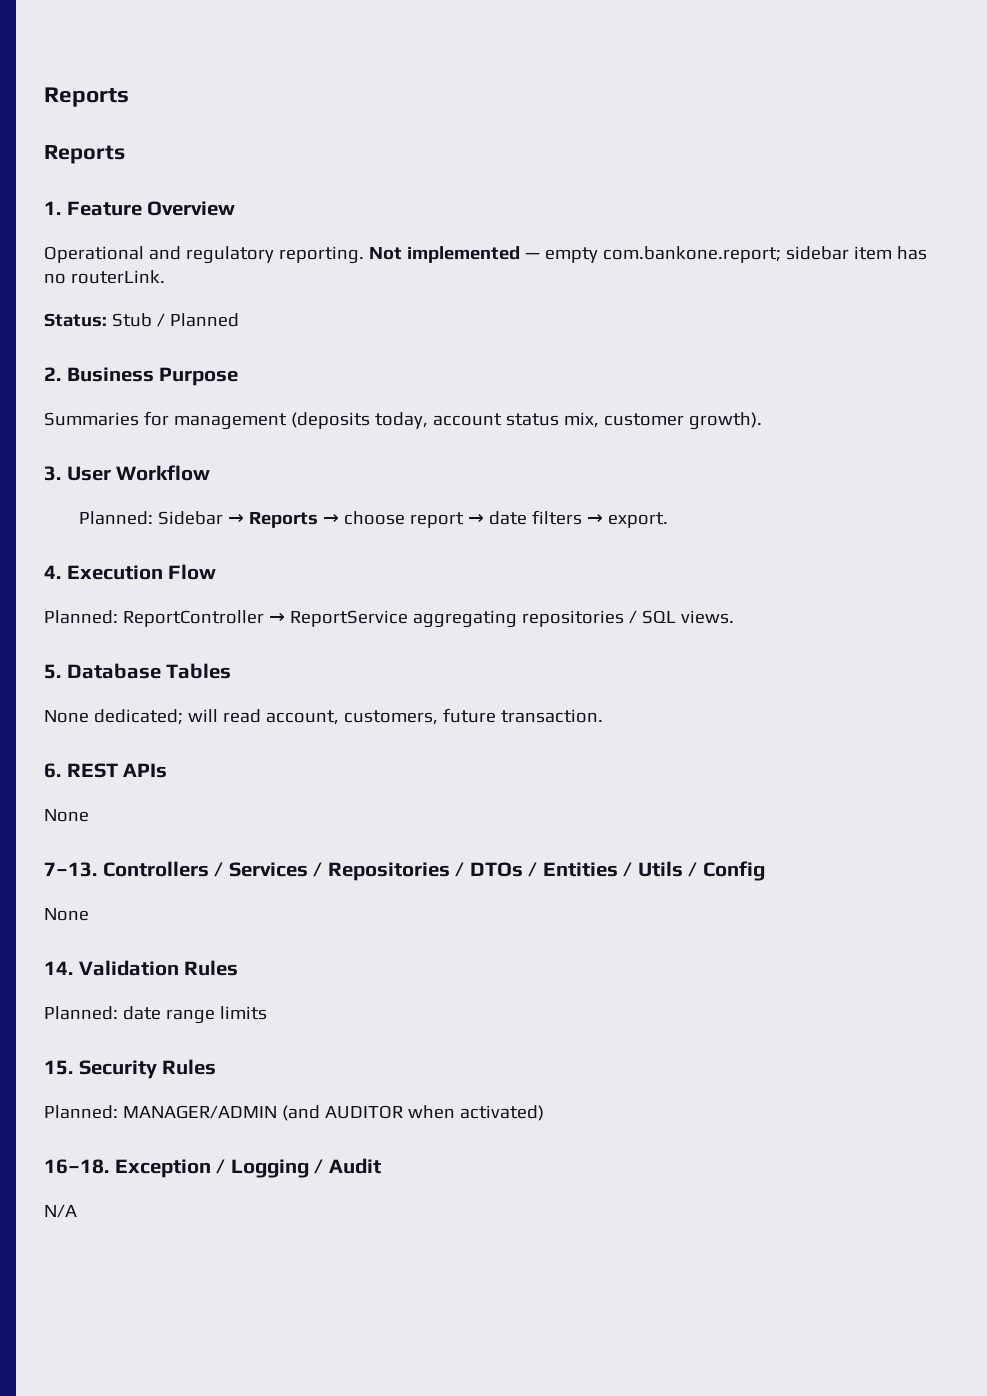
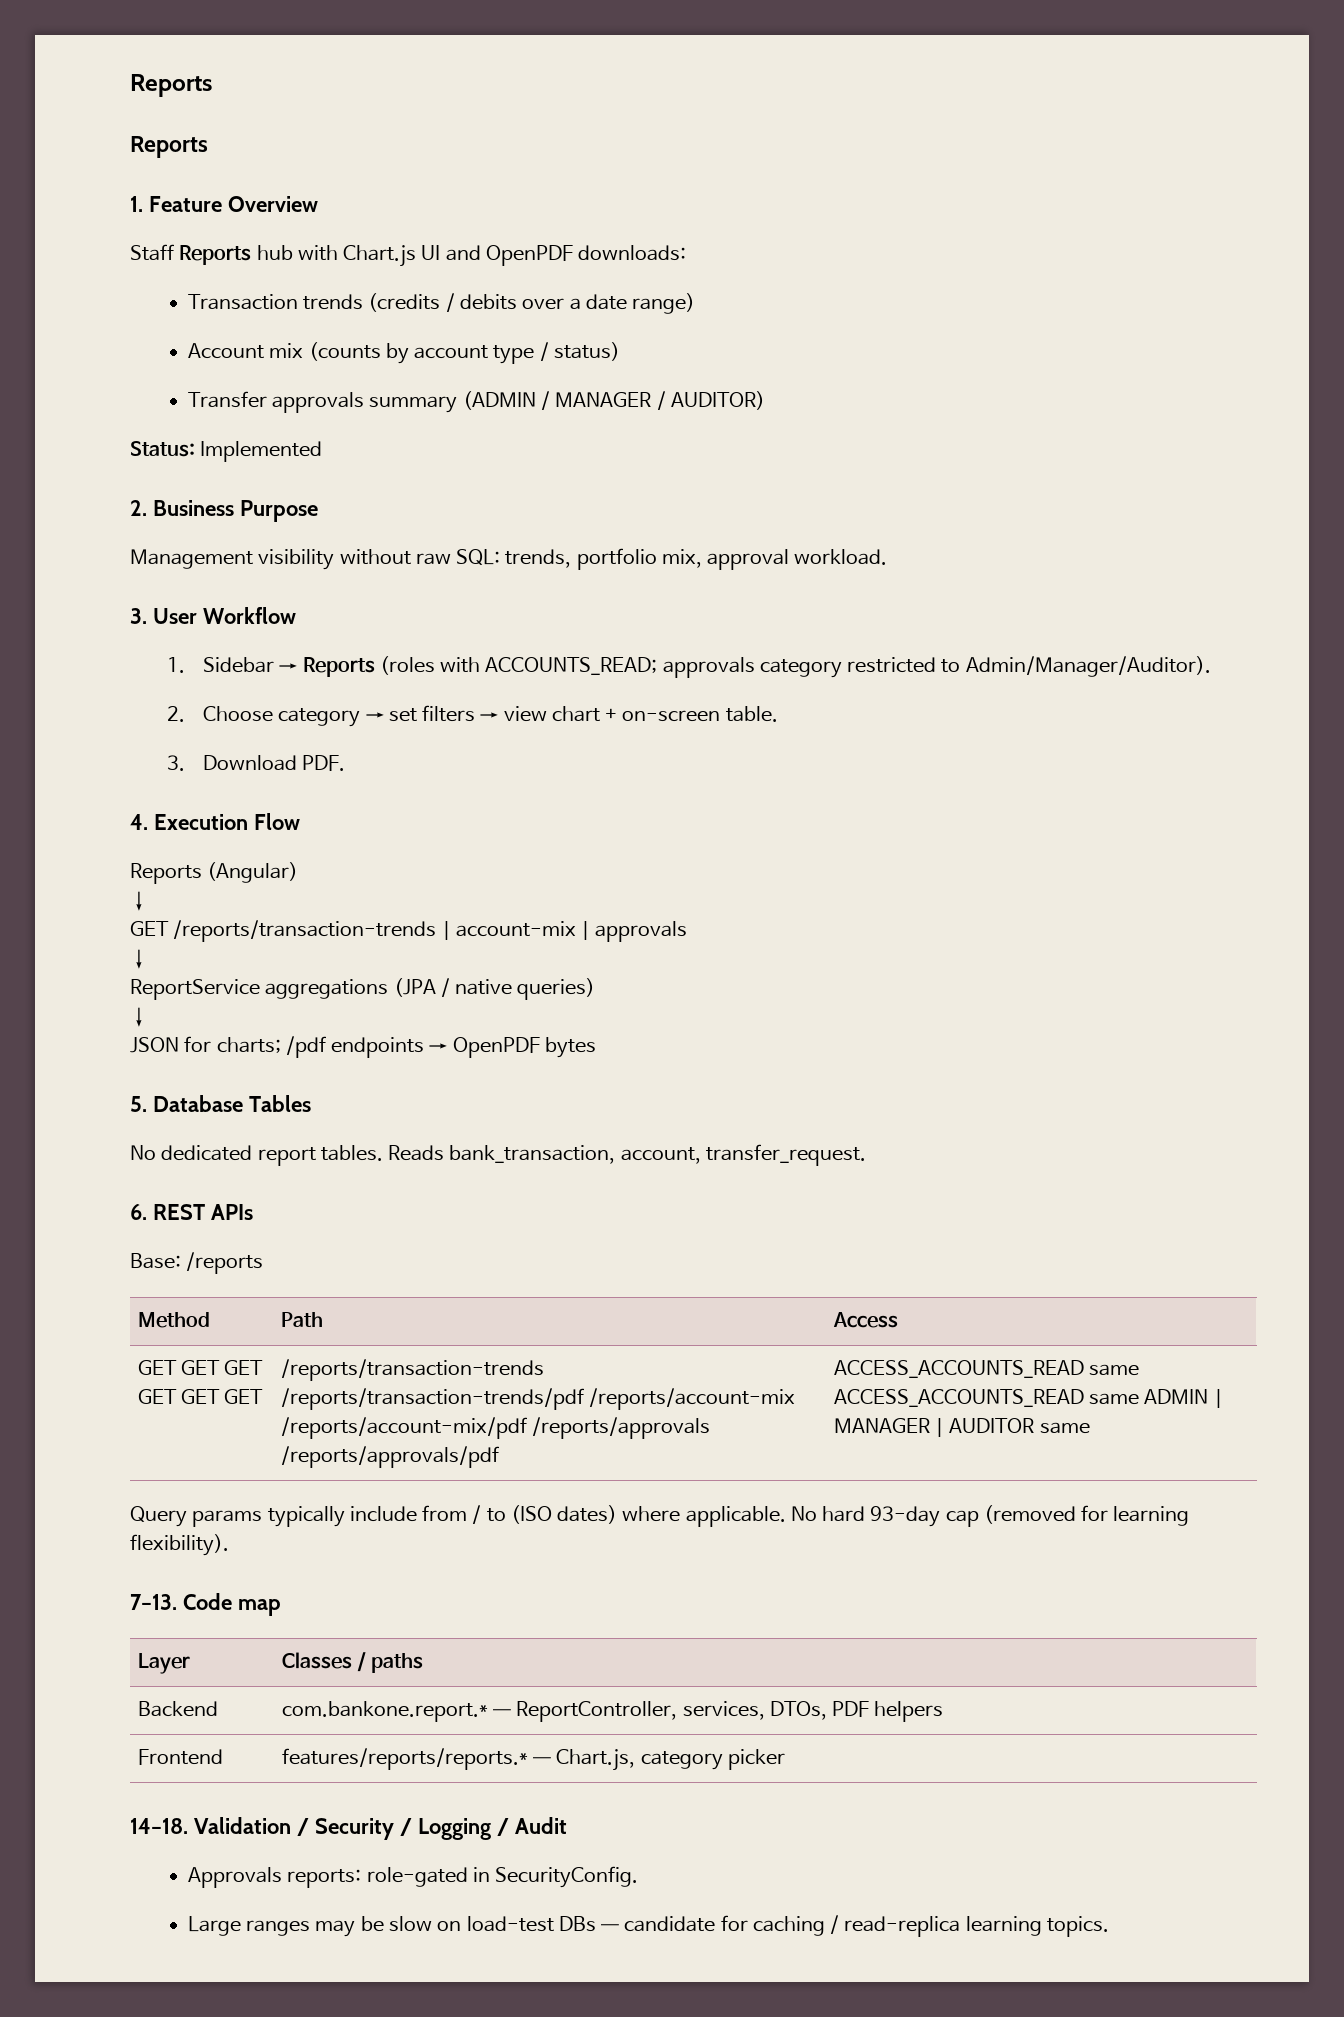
[44,246,927,264] [44,270,165,284] [44,313,239,327] [44,367,239,386] [44,411,762,430] Operational and regulatory reporting. Not implemented — empty com.bankone.report; sidebar item has no routerLink. // Status: Stub / Planned // 2. Business Purpose // Summaries for management (deposits today, account status mix, customer growth). -> [130,244,687,267] [187,293,696,314] [187,342,620,364] [187,391,765,413] [130,441,323,462] [130,500,318,522] [130,548,888,570] Staff Reports hub with Chart.js UI and OpenPDF downloads: // Transaction trends (credits / debits over a date range) // Account mix (counts by account type / status) // Transfer approvals summary (ADMIN / MANAGER / AUDITOR) // Status: Implemented // 2. Business Purpose // Management visibility without raw SQL: trends, portfolio mix, approval workload.
[78,511,153,525] Planned: -> [166,657,185,673] 1.
[322,510,668,528] [44,564,217,580] [44,610,734,628] [44,663,232,679] [44,708,603,725] [44,763,168,778] [44,809,89,822] [44,861,765,881] [44,908,89,921] [44,960,239,976] [44,1006,267,1024] [44,1059,217,1079] [44,1105,544,1121] [44,1158,381,1178] [44,1204,77,1218] → choose report → date filters → export. // 4. Execution Flow // Planned: ReportController → ReportService aggregating repositories / SQL views. // 5. Database Tables // None dedicated; will read account, customers, future transaction. // 6. REST APIs // None // 7–13. Controllers / Services / Repositories / DTOs / Entities / Utils / Config // None // 14. Validation Rules // Planned: date range limits // 15. Security Rules // Planned: MANAGER/ADMIN (and AUDITOR when activated) // 16–18. Exception / Logging / Audit // N/A -> [379,656,1211,678] [166,705,778,727] [166,755,346,771] [130,813,300,830] [130,862,299,884] [130,891,148,911] [130,920,688,942] [130,949,148,969] [130,978,596,1000] [130,1007,148,1027] [130,1036,596,1058] [130,1095,311,1112] [130,1144,866,1166] [130,1204,253,1220] [130,1252,264,1274] [137,1312,210,1328] [280,1312,323,1327] [832,1312,898,1328] [137,1360,264,1375] [137,1389,264,1404] [280,1359,544,1381] [280,1388,796,1410] [280,1417,711,1439] [280,1446,499,1468] [833,1360,1140,1378] [833,1389,1223,1408] [833,1418,1090,1437] [130,1505,1190,1527] [130,1534,229,1556] [130,1593,281,1616] [137,1653,190,1674] [281,1652,424,1673] [137,1701,218,1717] [281,1701,944,1722] [137,1749,223,1765] [281,1748,785,1771] [130,1817,567,1840] [187,1866,639,1888] [187,1915,1109,1937] (roles with ACCOUNTS_READ; approvals category restricted to Admin/Manager/Auditor). // 2. Choose category → set filters → view chart + on-screen table. // 3. Download PDF. // 4. Execution Flow // Reports (Angular) // ↓ // GET /reports/transaction-trends | account-mix | approvals // ↓ // ReportService aggregations (JPA / native queries) // ↓ // JSON for charts; /pdf endpoints → OpenPDF bytes // 5. Database Tables // No dedicated report tables. Reads bank_transaction, account, transfer_request. // 6. REST APIs // Base: /reports // Method | Path | Access // GET GET GET GET GET GET | /reports/transaction-trends /reports/transaction-trends/pdf /reports/account-mix /reports/account-mix/pdf /reports/approvals /reports/approvals/pdf | ACCESS_ACCOUNTS_READ same ACCESS_ACCOUNTS_READ same ADMIN | MANAGER | AUDITOR same // Query params typically include from / to (ISO dates) where applicable. No hard 93-day cap (removed for learning flexibility). // 7–13. Code map // Layer | Classes / paths // Backend | com.bankone.report.* — ReportController, services, DTOs, PDF helpers // Frontend | features/reports/reports.* — Chart.js, category picker // 14–18. Validation / Security / Logging / Audit // Approvals reports: role-gated in SecurityConfig. // Large ranges may be slow on load-test DBs — candidate for caching / read-replica learning topics.

